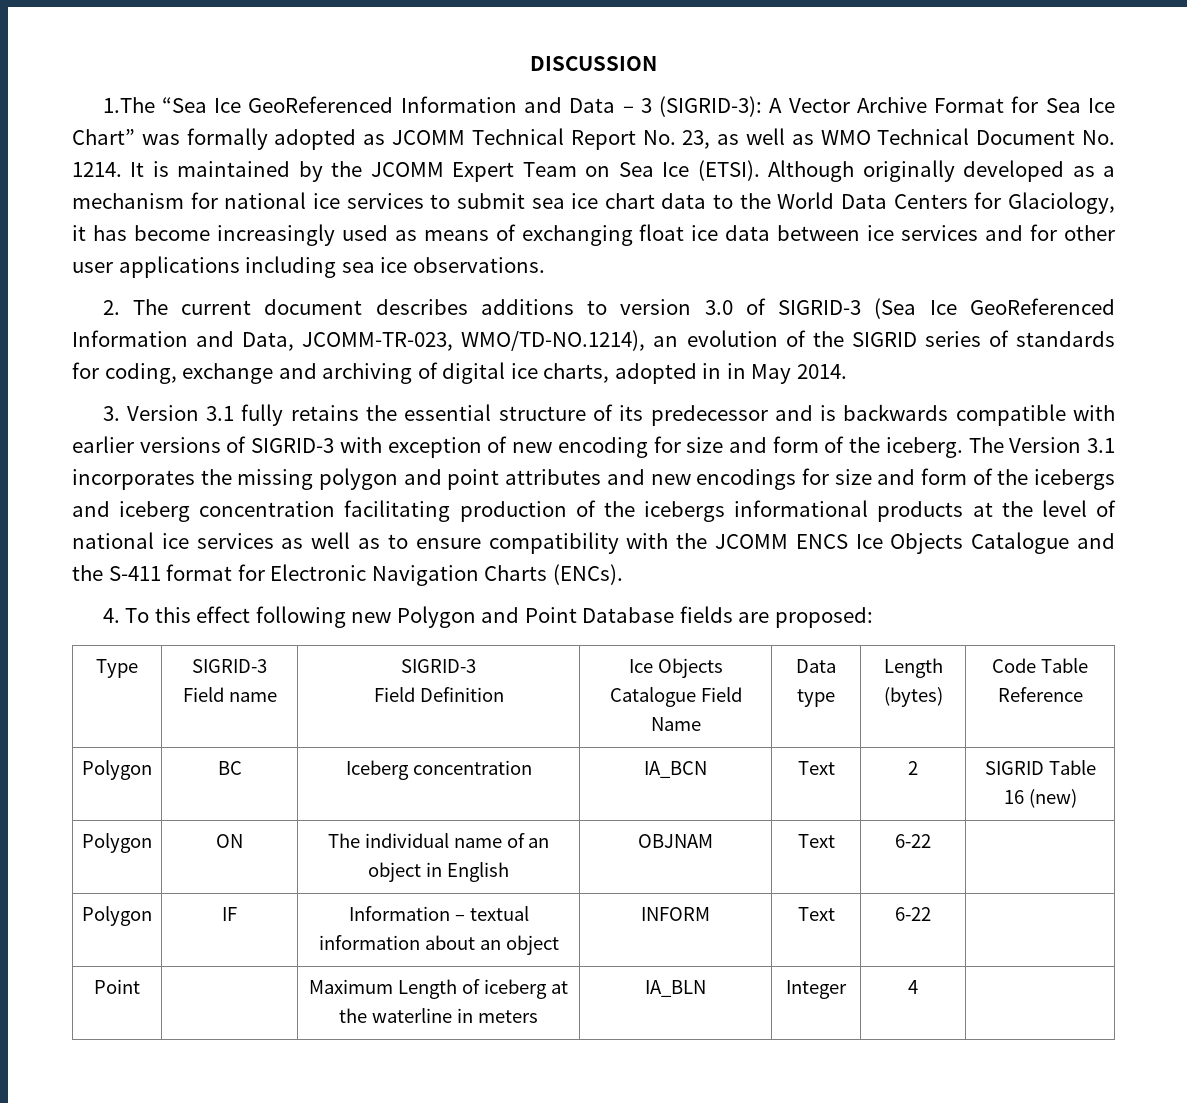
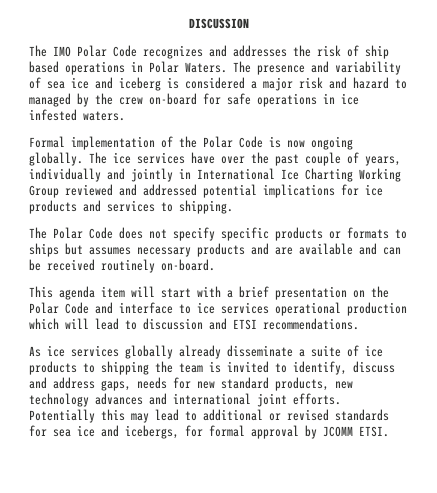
[102,96,1116,117] [72,128,1115,150] [72,160,1116,182] [72,192,1115,214] [72,224,1116,246] [72,256,545,278] [102,298,1116,319] [72,330,1116,351] [72,362,847,384] [102,404,1116,426] [72,436,1115,458] [72,468,1115,490] [72,500,1117,522] [72,532,1115,554] [72,564,623,586] [102,606,874,628] [96,659,138,678] [192,659,267,673] [182,687,277,702] [401,659,476,673] [373,687,504,702] [628,658,723,678] [609,687,742,707] [650,717,701,731] [796,659,836,673] [797,689,835,707] [883,658,943,678] [883,687,943,707] [992,658,1088,673] [997,687,1083,702] [82,760,152,780] [217,761,242,775] [345,760,532,780] [644,761,707,778] [797,761,835,775] [908,761,918,775] [984,760,1096,775] [1003,789,1077,808] [82,833,152,853] [216,834,243,848] [327,833,550,848] [368,862,509,882] [638,834,713,848] [797,834,835,848] [895,834,931,848] [82,906,152,926] [222,907,237,921] [348,906,529,921] [318,935,559,955] [641,907,710,921] [797,907,835,921] [895,907,931,921] [94,979,140,994] [309,979,568,999] [339,1008,538,1023] [645,980,706,997] [786,980,847,999] [908,980,918,994] 1.The “Sea Ice GeoReferenced Information and Data – 3 (SIGRID-3): A Vector Archive Format for Sea Ice Chart” was formally adopted as JCOMM Technical Report No. 23, as well as WMO Technical Document No. 1214. It is maintained by the JCOMM Expert Team on Sea Ice (ETSI). Although originally developed as a mechanism for national ice services to submit sea ice chart data to the World Data Centers for Glaciology, it has become increasingly used as means of exchanging float ice data between ice services and for other user applications including sea ice observations. // 2. The current document describes additions to version 3.0 of SIGRID-3 (Sea Ice GeoReferenced Information and Data, JCOMM-TR-023, WMO/TD-NO.1214), an evolution of the SIGRID series of standards for coding, exchange and archiving of digital ice charts, adopted in in May 2014. // 3. Version 3.1 fully retains the essential structure of its predecessor and is backwards compatible with earlier versions of SIGRID-3 with exception of new encoding for size and form of the iceberg. The Version 3.1 incorporates the missing polygon and point attributes and new encodings for size and form of the icebergs and iceberg concentration facilitating production of the icebergs informational products at the level of national ice services as well as to ensure compatibility with the JCOMM ENCS Ice Objects Catalogue and the S-411 format for Electronic Navigation Charts (ENCs). // 4. To this effect following new Polygon and Point Database fields are proposed: // Type | SIGRID-3 Field name | SIGRID-3 // Field Definition | Ice Objects Catalogue Field Name | Data type | Length (bytes) | Code Table Reference // Polygon | BC | Iceberg concentration | IA_BCN | Text | 2 | SIGRID Table 16 (new) // Polygon | ON | The individual name of an object in English | OBJNAM | Text | 6-22 | // Polygon | IF | Information – textual information about an object | INFORM | Text | 6-22 | // Point | | Maximum Length of iceberg at the waterline in meters | IA_BLN | Integer | 4 | -> [29,45,389,59] [29,61,401,75] [29,77,407,91] [29,93,359,107] [29,109,125,121] [29,136,353,150] [29,152,401,166] [29,168,401,182] [29,184,383,198] [29,200,233,214] [29,227,407,241] [29,243,401,257] [29,259,215,273] [29,286,389,300] [29,302,407,316] [29,318,359,330] [29,345,383,359] [29,361,395,375] [29,377,353,391] [29,393,341,407] [29,409,389,423] [29,425,389,439] The IMO Polar Code recognizes and addresses the risk of ship based operations in Polar Waters. The presence and variability of sea ice and iceberg is considered a major risk and hazard to managed by the crew on-board for safe operations in ice infested waters. // Formal implementation of the Polar Code is now ongoing globally. The ice services have over the past couple of years, individually and jointly in International Ice Charting Working Group reviewed and addressed potential implications for ice products and services to shipping. // The Polar Code does not specify specific products or formats to ships but assumes necessary products and are available and can be received routinely on-board. // This agenda item will start with a brief presentation on the Polar Code and interface to ice services operational production which will lead to discussion and ETSI recommendations. // As ice services globally already disseminate a suite of ice products to shipping the team is invited to identify, discuss and address gaps, needs for new standard products, new technology advances and international joint efforts. Potentially this may lead to additional or revised standards for sea ice and icebergs, for formal approval by JCOMM ETSI.

